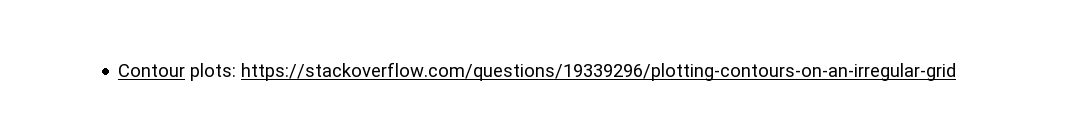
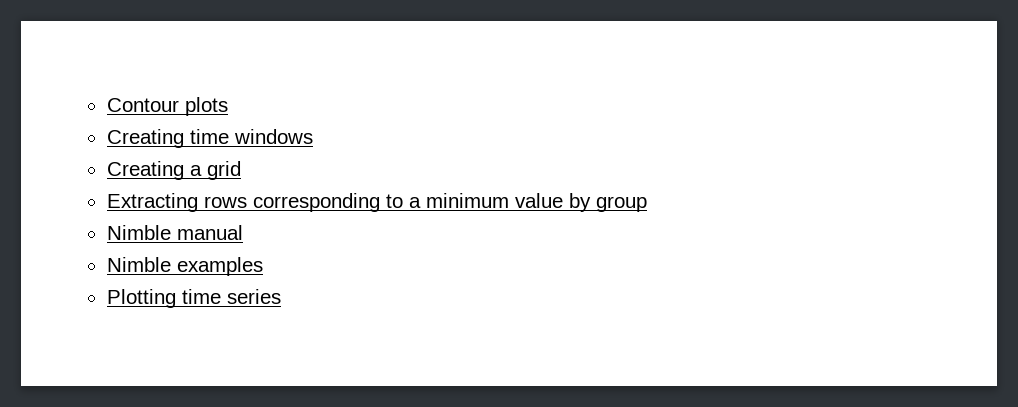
[190,62,957,81] plots: https://stackoverflow.com/questions/19339296/plotting-contours-on-an-irregular-grid -> [184,97,228,116] [106,129,313,148] [106,161,241,180] [106,193,647,212] [106,225,243,240] [106,257,263,276] [106,289,281,308] plots // Creating time windows // Creating a grid // Extracting rows corresponding to a minimum value by group // Nimble manual // Nimble examples // Plotting time series

